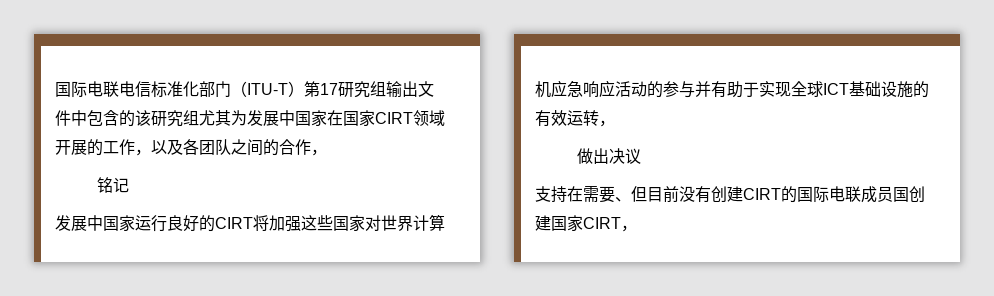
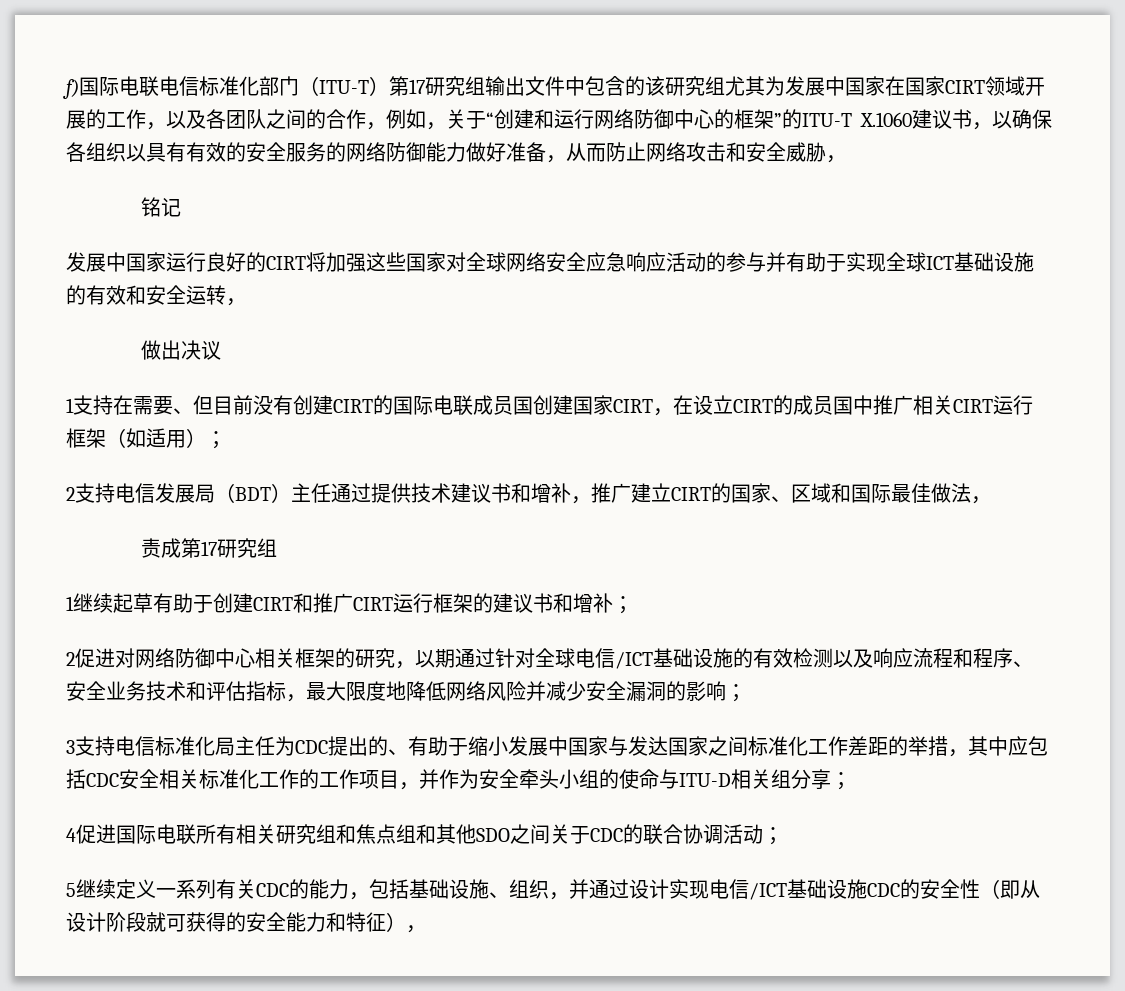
(55, 89) none -> [63,79,79,99] f)
(327, 152) none -> [386,109,1052,130] [66,142,846,163] 例如，关于“创建和运行网络防御中心的框架”的ITU-T X.1060建议书，以确保各组织以具有有效的安全服务的网络防御能力做好准备，从而防止网络攻击和安全威胁，
[381,214,445,231] [535,81,551,98] 世界计算机 -> [466,252,586,272] 全球网络安全
(567, 118) none -> [126,285,186,305] 和安全
(641, 156) none -> [66,398,74,413] 1
(637, 228) none -> [673,395,1033,415] [66,428,226,449] [66,483,991,504] [141,538,278,558] [66,593,633,614] [66,648,1033,669] [66,681,746,702] [66,736,1048,757] [66,769,851,790] [66,824,783,845] [66,879,1040,900] [66,912,426,933] 在设立CIRT的成员国中推广相关CIRT运行框架（如适用）； // 2支持电信发展局（BDT）主任通过提供技术建议书和增补，推广建立CIRT的国家、区域和国际最佳做法， // 责成第17研究组 // 1继续起草有助于创建CIRT和推广CIRT运行框架的建议书和增补； // 2促进对网络防御中心相关框架的研究，以期通过针对全球电信/ICT基础设施的有效检测以及响应流程和程序、安全业务技术和评估指标，最大限度地降低网络风险并减少安全漏洞的影响； // 3支持电信标准化局主任为CDC提出的、有助于缩小发展中国家与发达国家之间标准化工作差距的举措，其中应包括CDC安全相关标准化工作的工作项目，并作为安全牵头小组的使命与ITU-D相关组分享； // 4促进国际电联所有相关研究组和焦点组和其他SDO之间关于CDC的联合协调活动； // 5继续定义一系列有关CDC的能力，包括基础设施、组织，并通过设计实现电信/ICT基础设施CDC的安全性（即从设计阶段就可获得的安全能力和特征），

